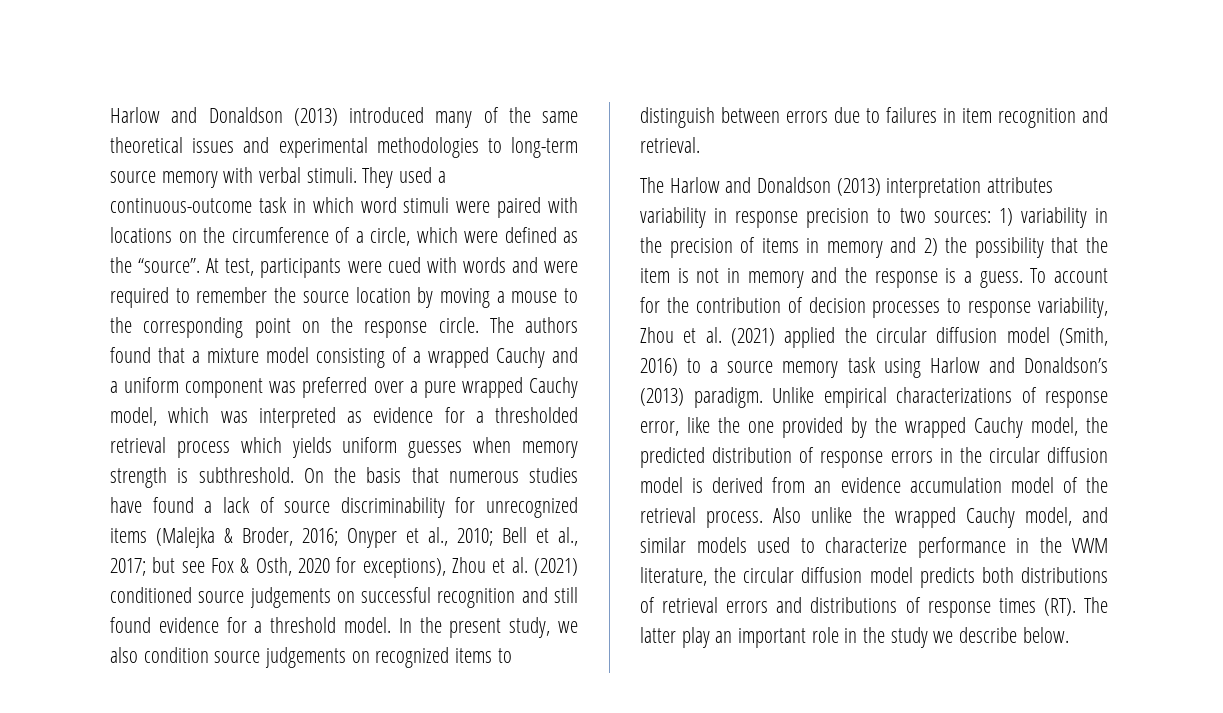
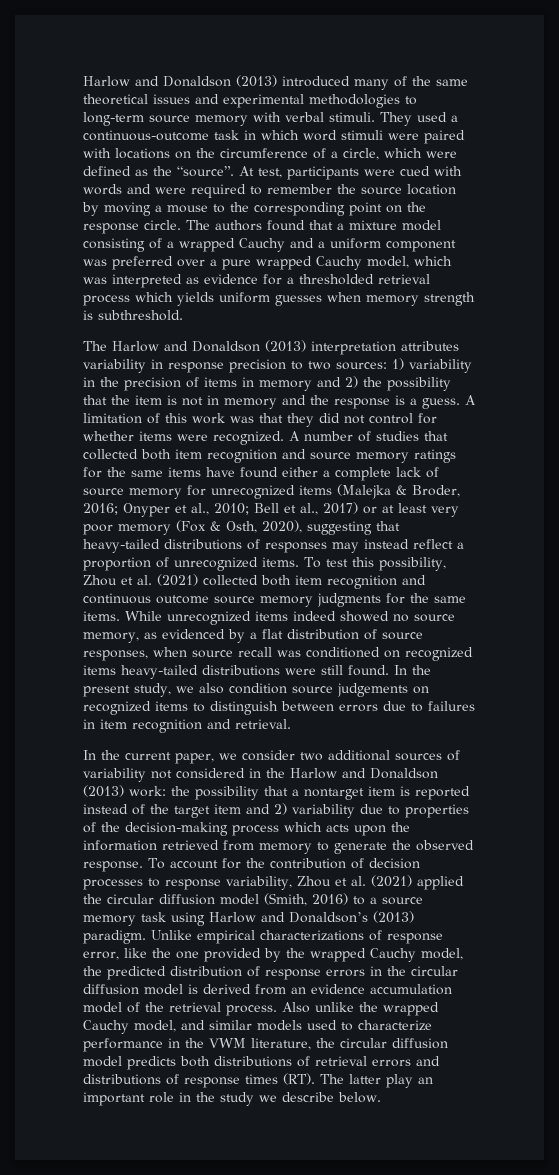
[303,467,578,483] [110,497,578,518] [110,527,578,548] [110,557,578,578] [110,587,578,608] [110,617,578,638] [110,647,512,668] [640,107,1108,128] [640,137,700,153] On the basis that numerous studies have found a lack of source discriminability for unrecognized items (Malejka & Broder, 2016; Onyper et al., 2010; Bell et al., 2017; but see Fox & Osth, 2020 for exceptions), Zhou et al. (2021) conditioned source judgements on successful recognition and still found evidence for a threshold model. In the present study, we also condition source judgements on recognized items to distinguish between errors due to failures in item recognition and retrieval. -> (183, 315) none
(1023, 279) none -> [465,395,476,405] [83,413,437,427] [83,431,448,445] [83,449,456,463] [83,467,439,481] [83,484,460,499] [83,502,459,517] [83,520,400,535] [83,539,464,553] [83,557,446,571] [83,574,426,589] [83,593,466,607] [83,611,455,625] [83,629,423,643] [83,647,473,661] [83,665,431,679] [83,683,429,697] [83,701,475,715] [83,719,291,733] [83,750,460,764] [83,768,438,782] [83,785,470,800] [83,803,469,818] [83,822,410,836] [83,840,474,854] [83,861,143,872] A limitation of this work was that they did not control for whether items were recognized. A number of studies that collected both item recognition and source memory ratings for the same items have found either a complete lack of source memory for unrecognized items (Malejka & Broder, 2016; Onyper et al., 2010; Bell et al., 2017) or at least very poor memory (Fox & Osth, 2020), suggesting that heavy-tailed distributions of responses may instead reflect a proportion of unrecognized items. To test this possibility, Zhou et al. (2021) collected both item recognition and continuous outcome source memory judgments for the same items. While unrecognized items indeed showed no source memory, as evidenced by a flat distribution of source responses, when source recall was conditioned on recognized items heavy-tailed distributions were still found. In the present study, we also condition source judgements on recognized items to distinguish between errors due to failures in item recognition and retrieval. // In the current paper, we consider two additional sources of variability not considered in the Harlow and Donaldson (2013) work: the possibility that a nontarget item is reported instead of the target item and 2) variability due to properties of the decision-making process which acts upon the information retrieved from memory to generate the observed response.

